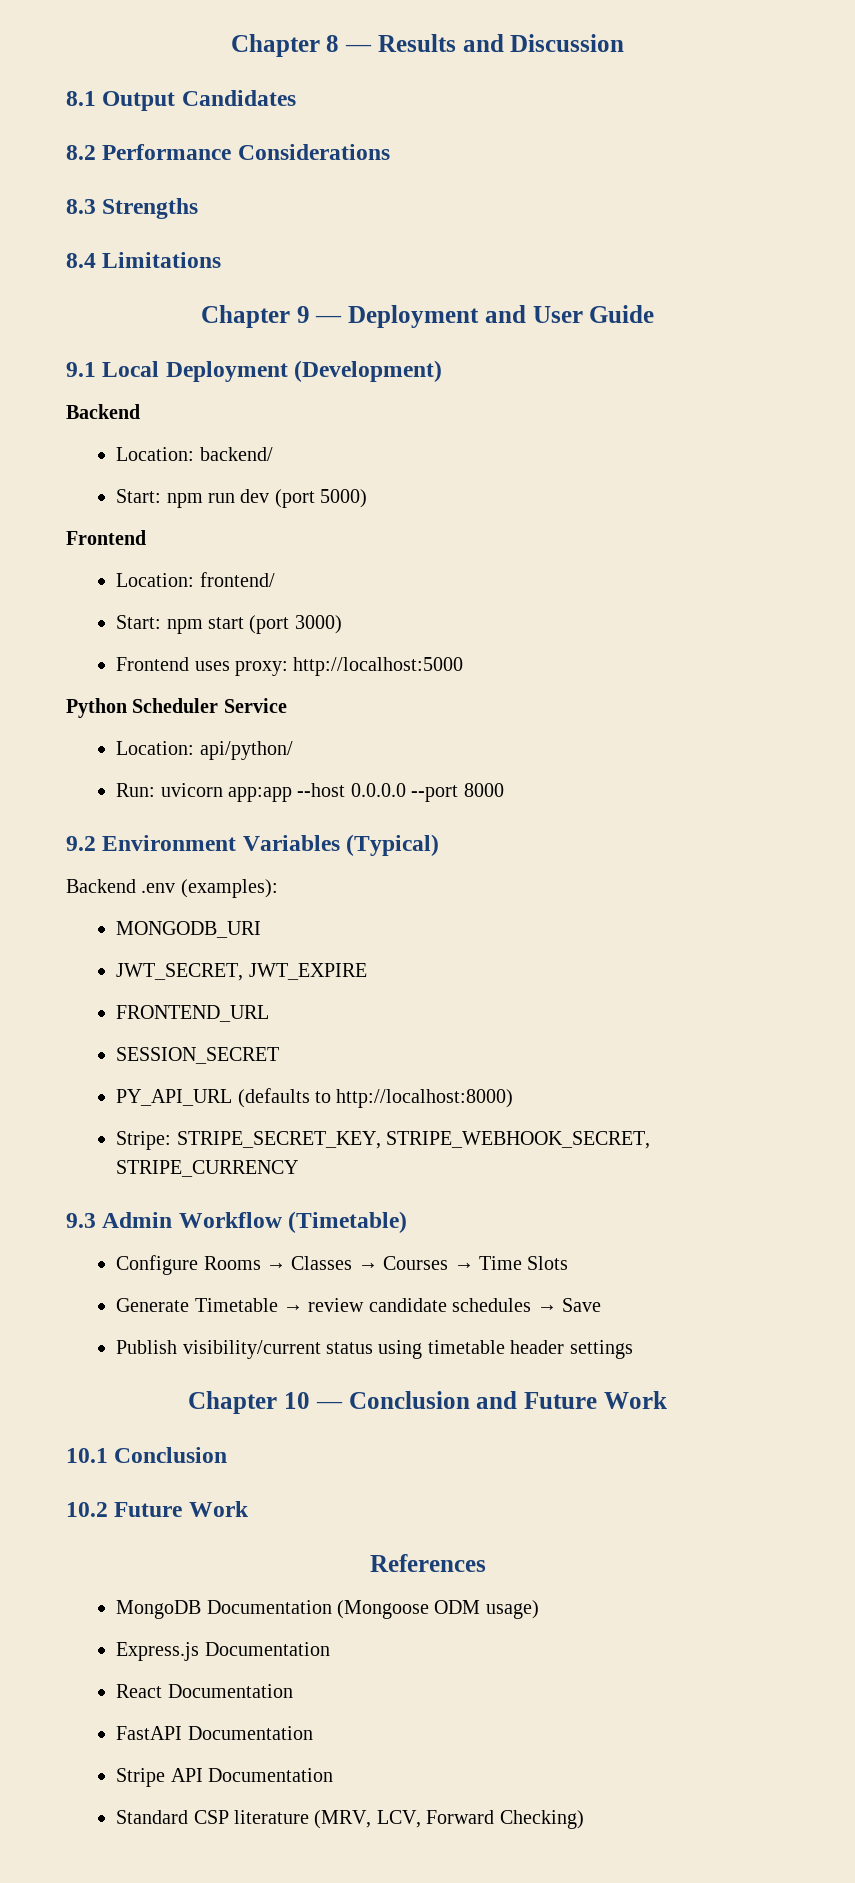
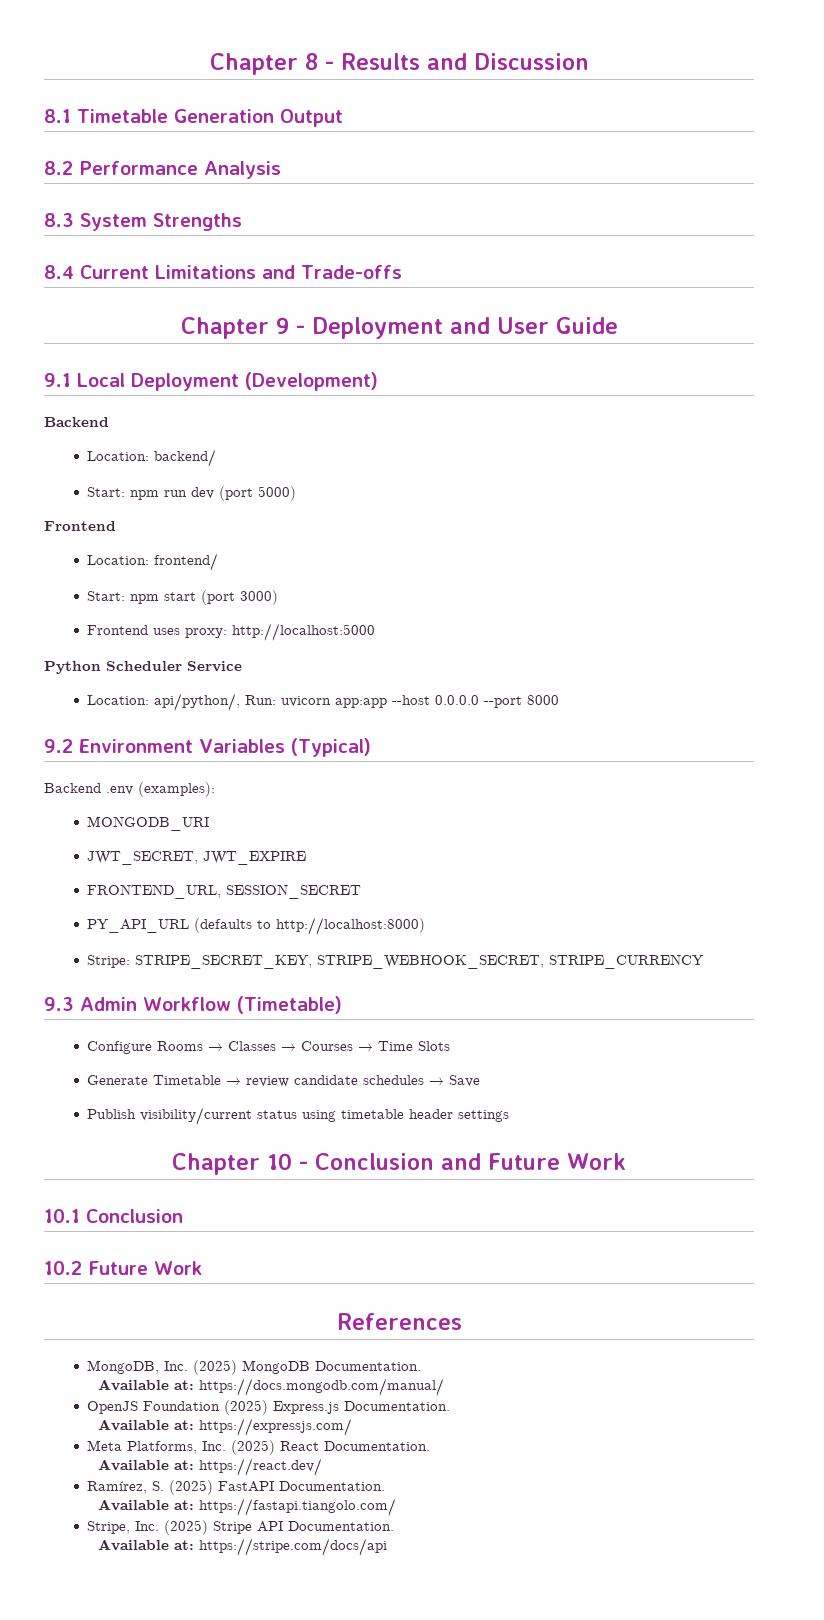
[345,44,373,52] — -> [324,61,334,70] -
(96, 98) none -> [77,109,274,123] Timetable Generation
[181,90,296,106] Candidates -> (343, 118) none
[237,144,390,160] Considerations -> [204,161,281,179] Analysis
(96, 206) none -> [80,213,147,231] System
(96, 260) none -> [80,265,149,279] Current
(222, 260) none -> [262,265,402,279] and Trade-offs
[315,315,343,323] — -> [295,325,305,334] -
[199,741,293,760] api/python/ // -> [154,693,241,711] api/python/,
[116,1005,270,1022] FRONTEND_URL // -> [87,884,222,899] FRONTEND_URL,
[315,1401,343,1409] — -> [299,1161,309,1170] -
[116,1600,539,1619] [116,1642,330,1661] [116,1684,293,1698] [116,1726,313,1740] [116,1768,334,1787] [116,1810,584,1829] MongoDB Documentation (Mongoose ODM usage) // Express.js Documentation // React Documentation // FastAPI Documentation // Stripe API Documentation // Standard CSP literature (MRV, LCV, Forward Checking) -> [87,1360,422,1375] [97,1378,444,1396] [87,1400,451,1415] [97,1418,352,1436] [87,1440,431,1455] [97,1458,322,1476] [87,1480,386,1495] [97,1498,396,1516] [87,1520,395,1535] [97,1538,387,1556] MongoDB, Inc. (2025) MongoDB Documentation. // Available at: https://docs.mongodb.com/manual/ // OpenJS Foundation (2025) Express.js Documentation. // Available at: https://expressjs.com/ // Meta Platforms, Inc. (2025) React Documentation. // Available at: https://react.dev/ // Ramírez, S. (2025) FastAPI Documentation. // Available at: https://fastapi.tiangolo.com/ // Stripe, Inc. (2025) Stripe API Documentation. // Available at: https://stripe.com/docs/api

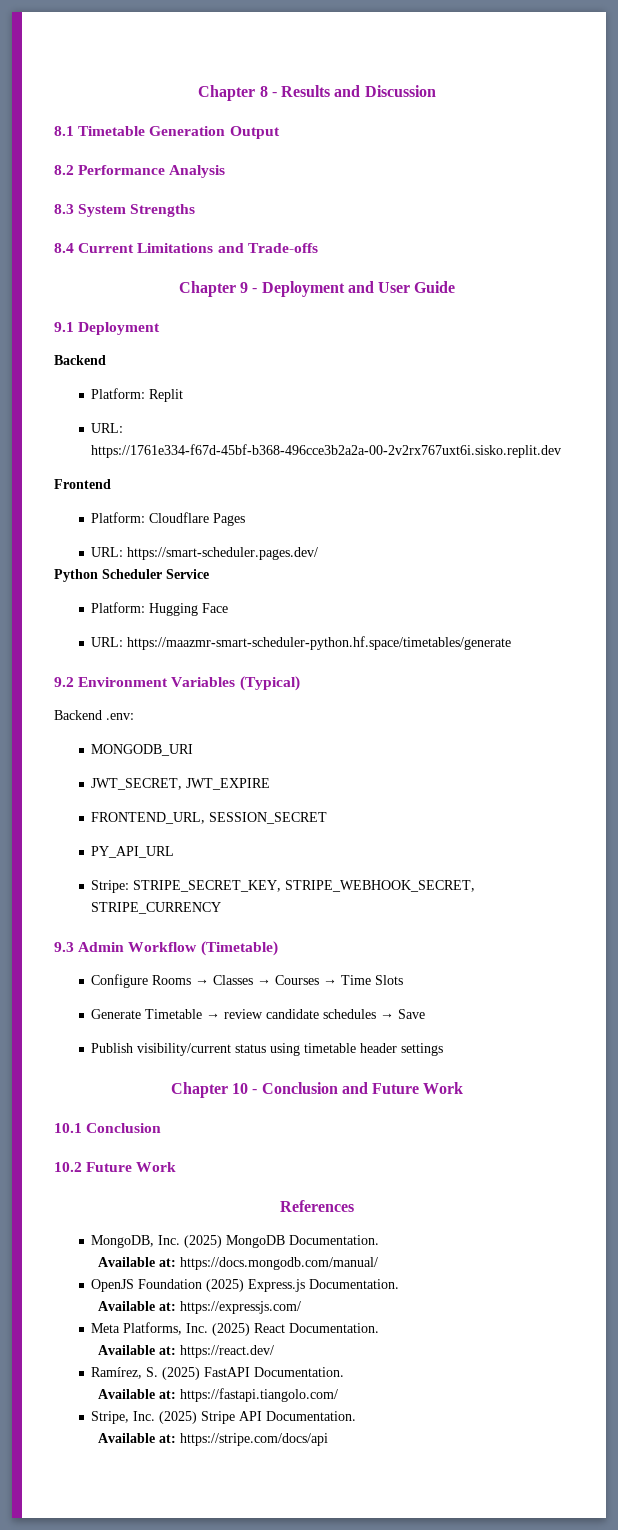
[77,372,378,391] Local Deployment (Development) -> [78,322,161,335] Deployment
[87,449,217,467] [87,486,297,501] [44,521,116,531] [87,553,219,571] [87,590,279,605] [87,623,376,641] [44,661,242,674] [87,693,560,711] Location: backend/ // Start: npm run dev (port 5000) // Frontend // Location: frontend/ // Start: npm start (port 3000) // Frontend uses proxy: http://localhost:5000 // Python Scheduler Service // Location: api/python/, Run: uvicorn app:app --host 0.0.0.0 --port 8000 -> [91,388,184,402] [91,423,124,433] [91,444,562,458] [54,479,111,489] [91,512,246,526] [91,547,319,560] [54,569,209,582] [91,602,229,616] [91,636,512,650] Platform: Replit // URL: https://1761e334-f67d-45bf-b368-496cce3b2a2a-00-2v2rx767uxt6i.sisko.replit.dev // Frontend // Platform: Cloudflare Pages // URL: https://smart-scheduler.pages.dev/ // Python Scheduler Service // Platform: Hugging Face // URL: https://maazmr-smart-scheduler-python.hf.space/timetables/generate
[106,782,215,797] .env (examples): -> [106,713,134,720] .env:
[194,917,426,935] (defaults to http://localhost:8000) -> (175, 852) none

